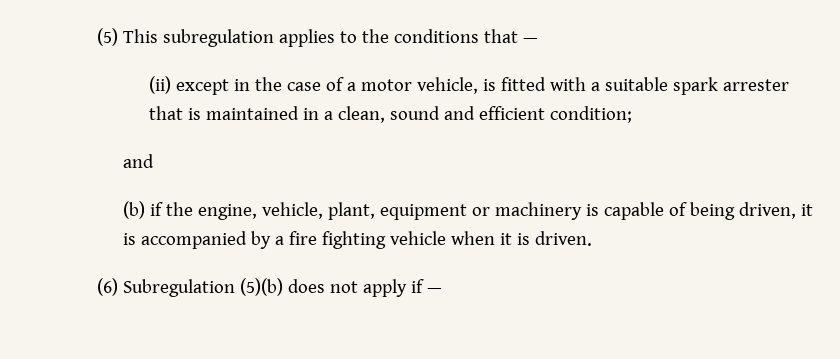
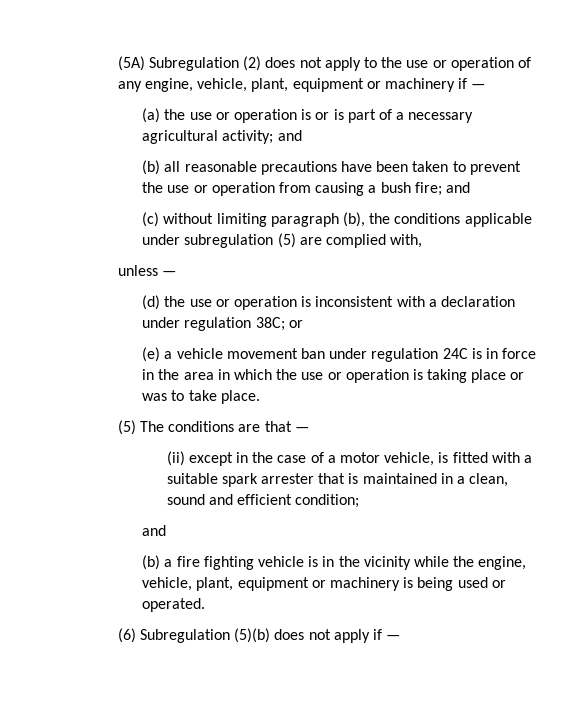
[97,28,480,47] (5) This subregulation applies to the conditions -> [117,56,531,71] [117,78,486,92] [142,108,474,123] [142,130,302,144] [142,160,521,175] [142,182,470,196] [142,212,532,227] [142,233,423,248] [117,265,177,276] [142,295,515,310] [142,317,303,331] [142,347,537,362] [142,369,525,383] [142,390,260,404] [117,420,261,435] (5A) Subregulation (2) does not apply to the use or operation of any engine, vehicle, plant, equipment or machinery if — // (a) the use or operation is or is part of a necessary agricultural activity; and // (b) all reasonable precautions have been taken to prevent the use or operation from causing a bush fire; and // (c) without limiting paragraph (b), the conditions applicable under subregulation (5) are complied with, // unless — // (d) the use or operation is inconsistent with a declaration under regulation 38C; or // (e) a vehicle movement ban under regulation 24C is in force in the area in which the use or operation is taking place or was to take place. // (5) The conditions are
[149,202,163,216] if -> [164,556,449,570] a fire fighting vehicle is in the vicinity while
[603,202,813,220] [122,231,592,249] capable of being driven, it is accompanied by a fire fighting vehicle when it is driven. -> [417,577,506,591] [142,598,206,612] being used or operated.

